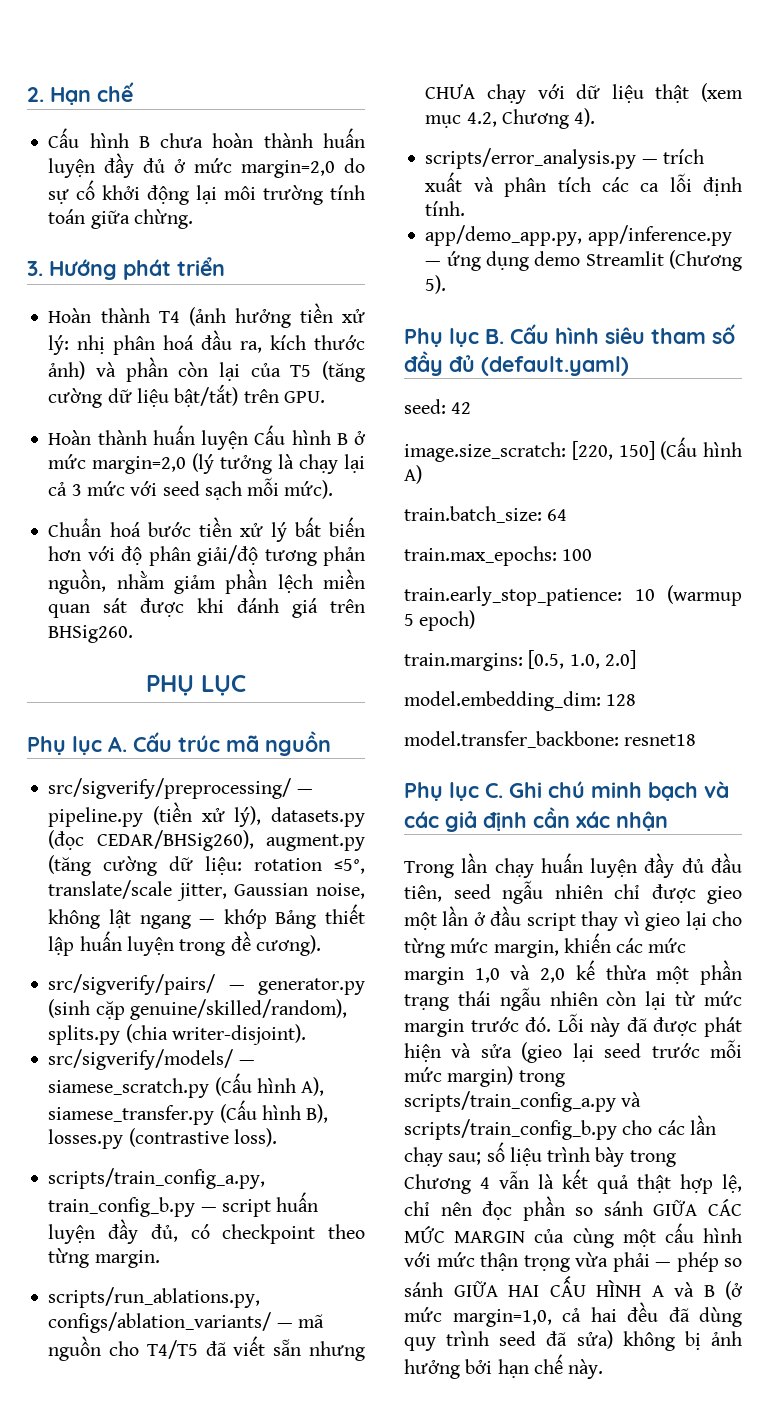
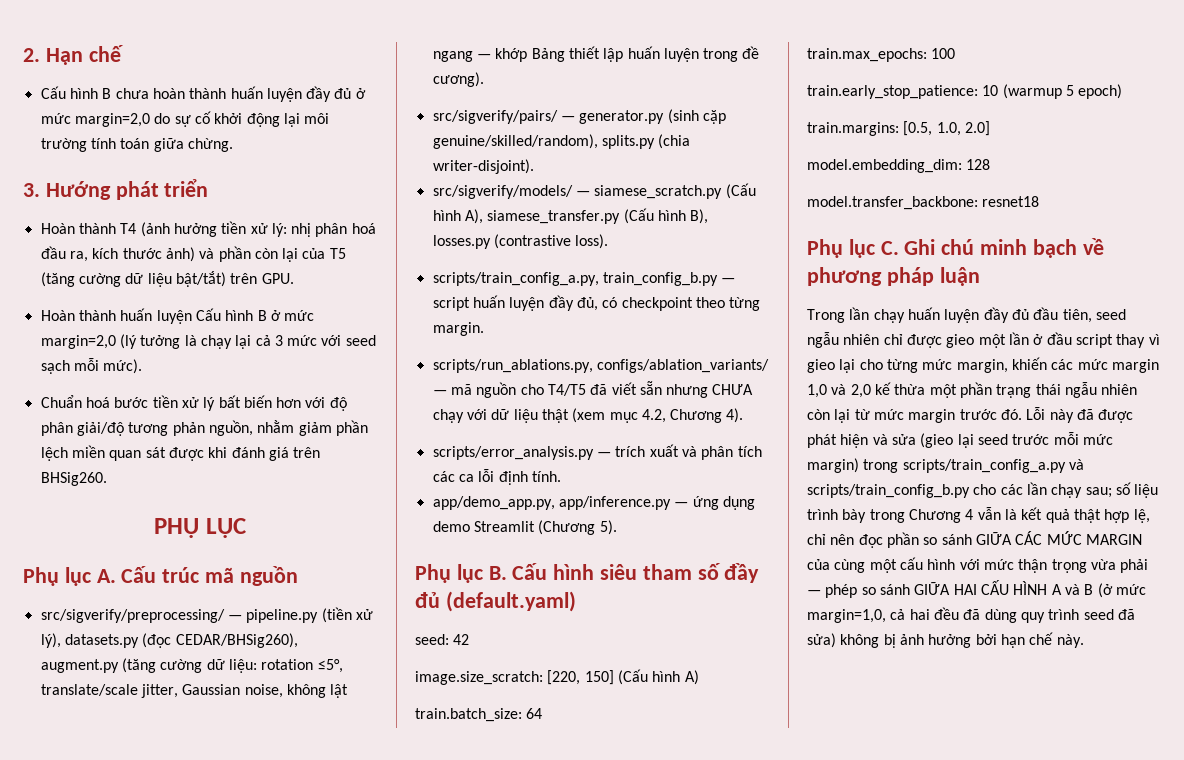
[704,781,729,798] [404,807,668,832] và các giả định cần xác nhận -> [1082,238,1104,255] [807,267,980,286] về phương pháp luận

